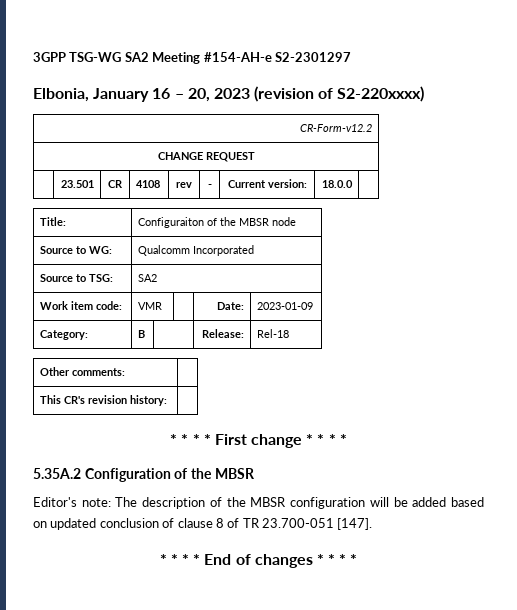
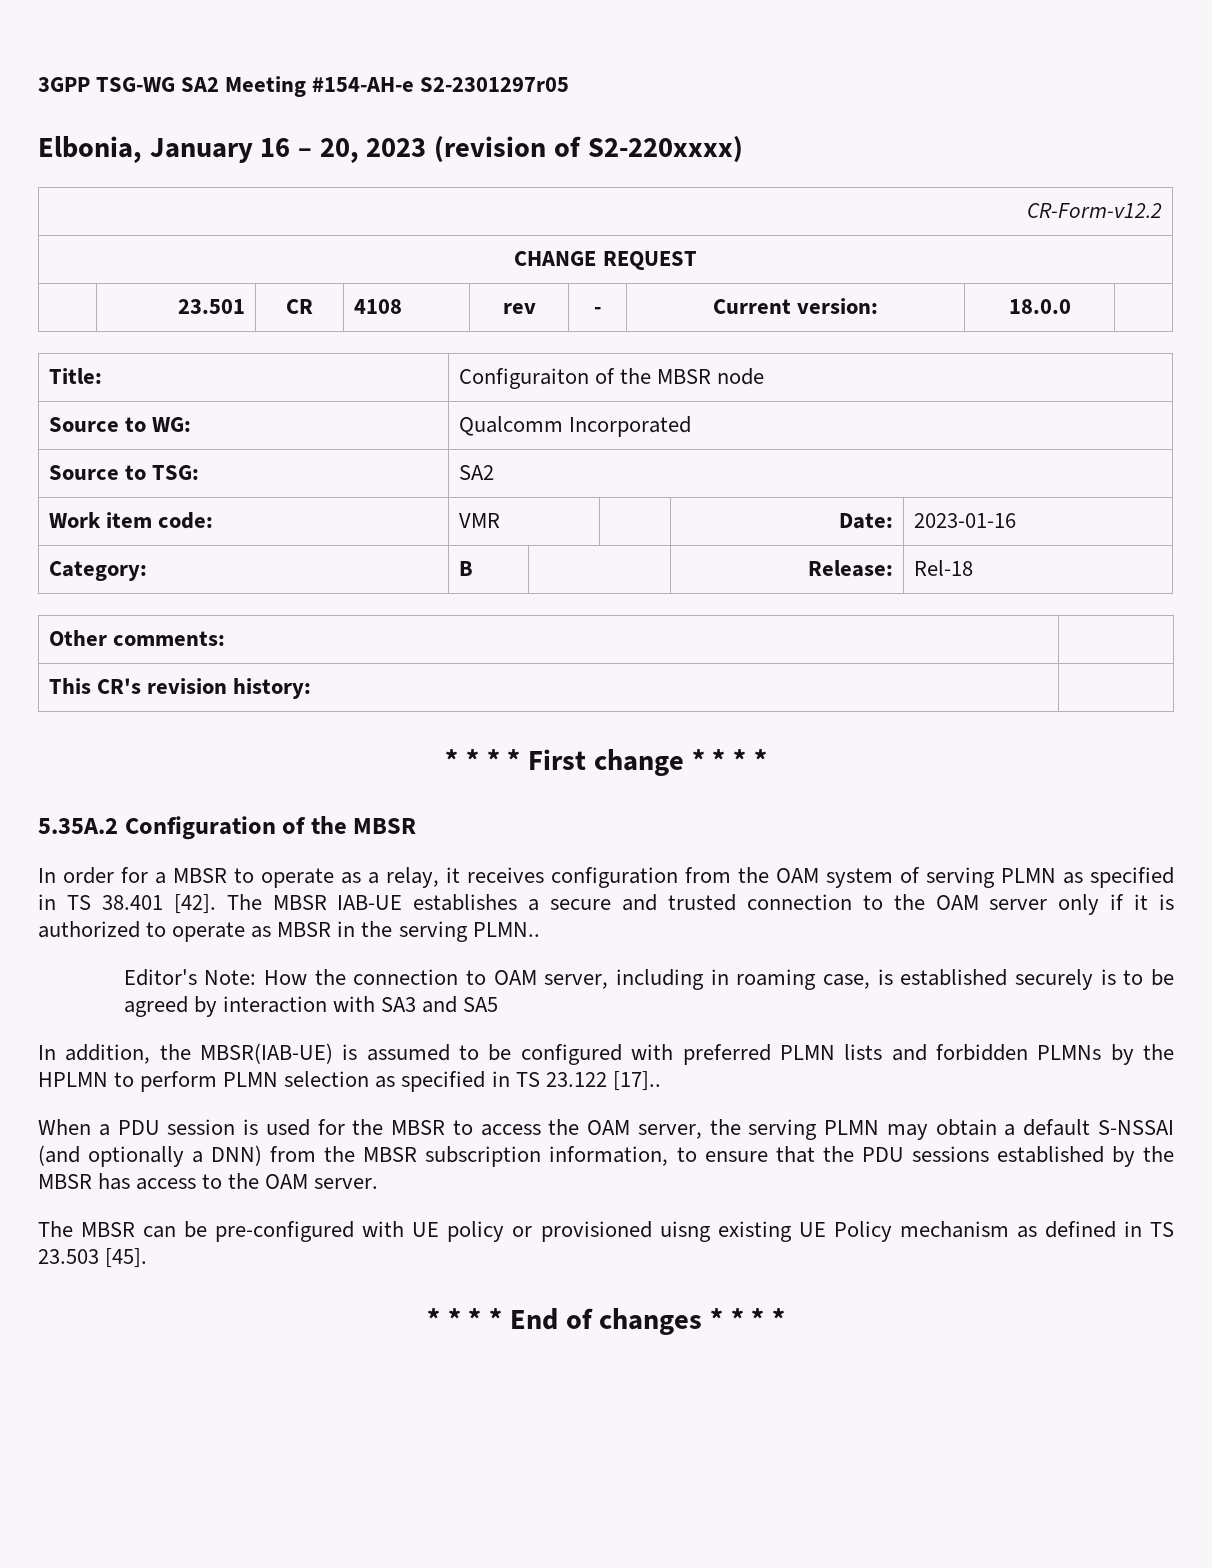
[274,52,351,62] S2-2301297 -> [420,77,570,92] S2-2301297r05
[256,302,313,310] 2023-01-09 -> [913,513,1016,528] 2023-01-16
[33,497,485,509] [33,518,373,530] Editor's note: The description of the MBSR configuration will be added based on updated conclusion of clause 8 of TR 23.700-051 [147]. -> [38,867,1174,888] [38,894,1174,915] [38,921,540,942] [123,969,1175,990] [123,996,499,1017] [38,1043,1174,1065] [38,1071,661,1092] [38,1119,1175,1140] [38,1145,1174,1167] [38,1173,379,1190] [38,1221,1174,1242] [38,1248,148,1268] In order for a MBSR to operate as a relay, it receives configuration from the OAM system of serving PLMN as specified in TS 38.401 [42]. The MBSR IAB-UE establishes a secure and trusted connection to the OAM server only if it is authorized to operate as MBSR in the serving PLMN.. // Editor's Note: How the connection to OAM server, including in roaming case, is established securely is to be agreed by interaction with SA3 and SA5 // In addition, the MBSR(IAB-UE) is assumed to be configured with preferred PLMN lists and forbidden PLMNs by the HPLMN to perform PLMN selection as specified in TS 23.122 [17].. // When a PDU session is used for the MBSR to access the OAM server, the serving PLMN may obtain a default S-NSSAI (and optionally a DNN) from the MBSR subscription information, to ensure that the PDU sessions established by the MBSR has access to the OAM server. // The MBSR can be pre-configured with UE policy or provisioned uisng existing UE Policy mechanism as defined in TS 23.503 [45].

